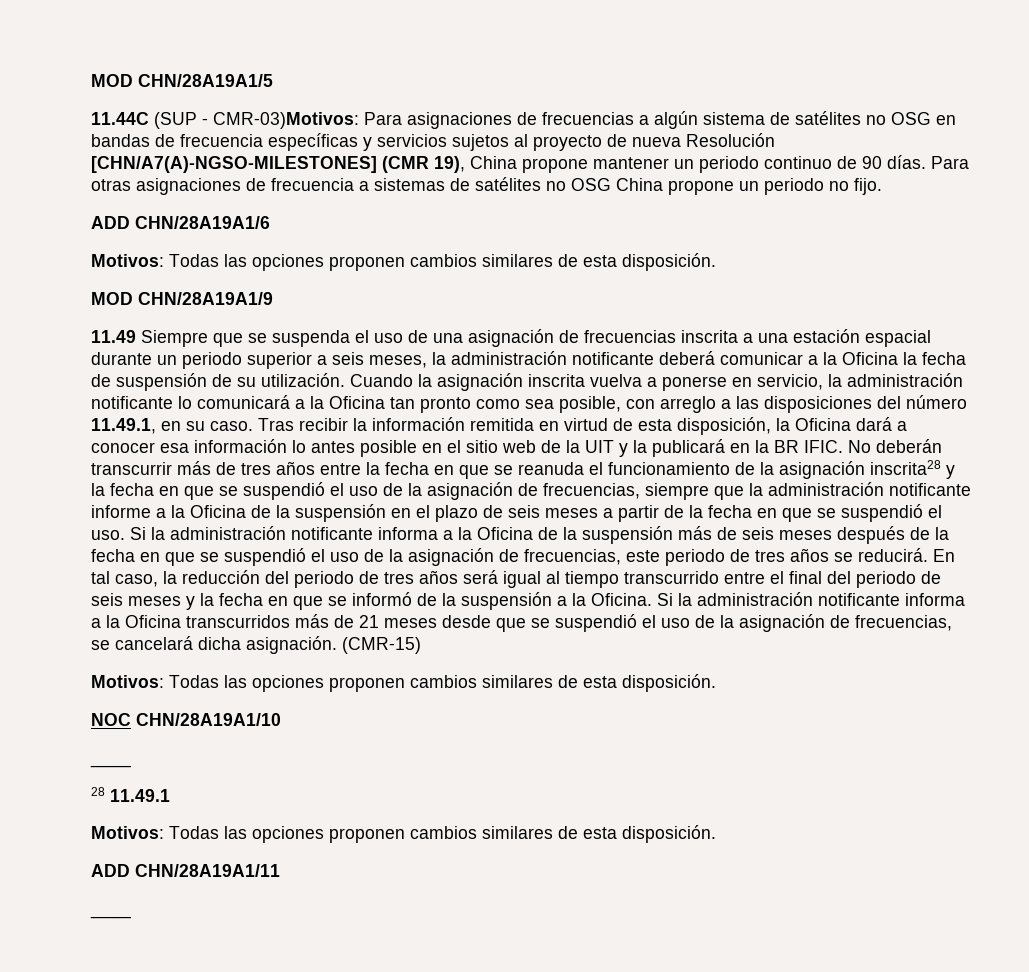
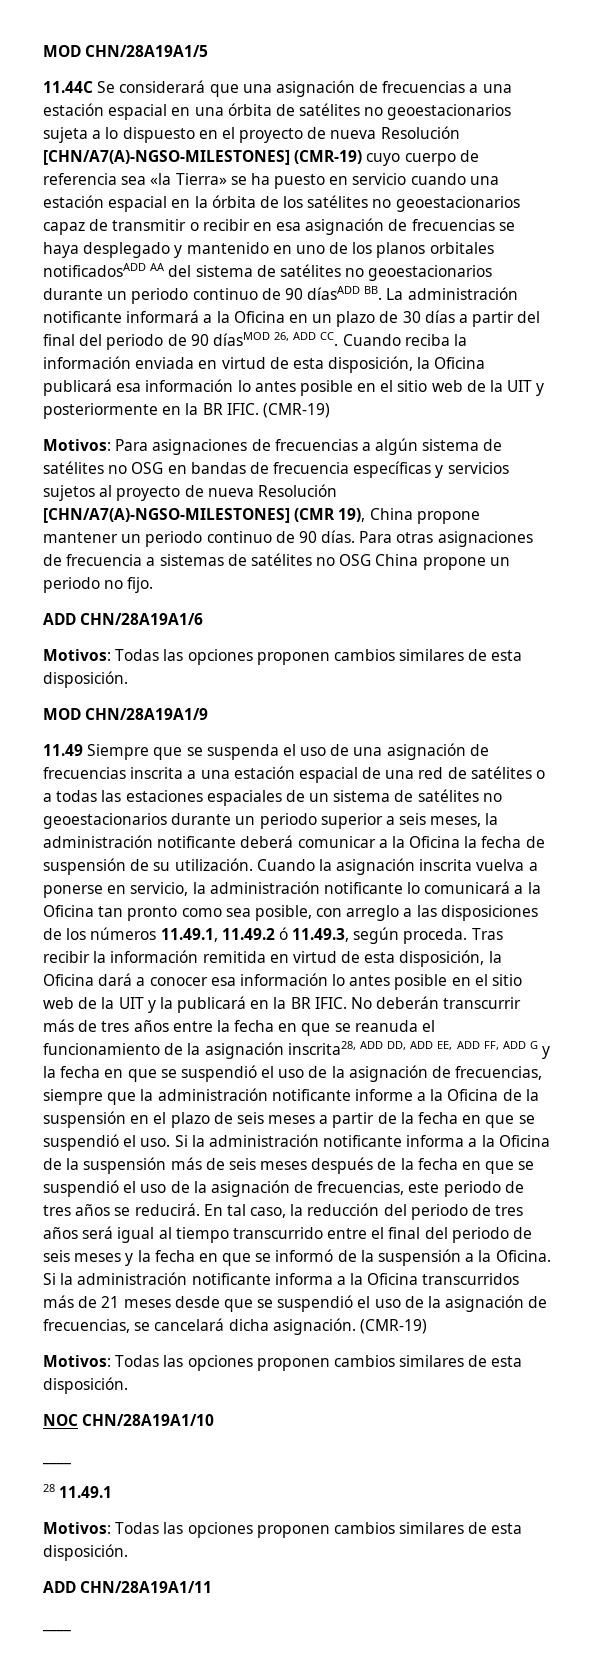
[154,112,359,129] (SUP - CMR-03)Motivos: -> [97,80,512,97] [43,103,512,120] [43,126,460,143] [43,150,479,166] [43,173,499,189] [43,195,520,212] [43,218,515,235] [43,242,494,258] [43,263,493,281] [43,286,518,304] [43,310,541,327] [43,332,468,350] [43,356,486,373] [43,379,545,396] [43,403,330,419] [43,439,111,451] Se considerará que una asignación de frecuencias a una estación espacial en una órbita de satélites no geoestacionarios sujeta a lo dispuesto en el proyecto de nueva Resolución [CHN/A7(A)-NGSO-MILESTONES] (CMR-19) cuyo cuerpo de referencia sea «la Tierra» se ha puesto en servicio cuando una estación espacial en la órbita de los satélites no geoestacionarios capaz de transmitir o recibir en esa asignación de frecuencias se haya desplegado y mantenido en uno de los planos orbitales notificadosADD AA del sistema de satélites no geoestacionarios durante un periodo continuo de 90 díasADD BB. La administración notificante informará a la Oficina en un plazo de 30 días a partir del final del periodo de 90 díasMOD 26, ADD CC. Cuando reciba la información enviada en virtud de esta disposición, la Oficina publicará esa información lo antes posible en el sitio web de la UIT y posteriormente en la BR IFIC. (CMR-19) // Motivos:
(931, 338) none -> [362,766,546,779] [43,789,502,806] [43,813,167,829] de una red de satélites o a todas las estaciones espaciales de un sistema de satélites no geoestacionarios
[877,395,967,409] [91,418,253,434] del número 11.49.1, en su caso. -> [43,927,468,944] de los números 11.49.1, 11.49.2 ó 11.49.3, según proceda.
[870,460,941,475] inscrita28 -> [287,1041,539,1055] inscrita28, ADD DD, ADD EE, ADD FF, ADD G
[342,637,421,654] (CMR-15) -> [359,1319,427,1334] (CMR-19)

